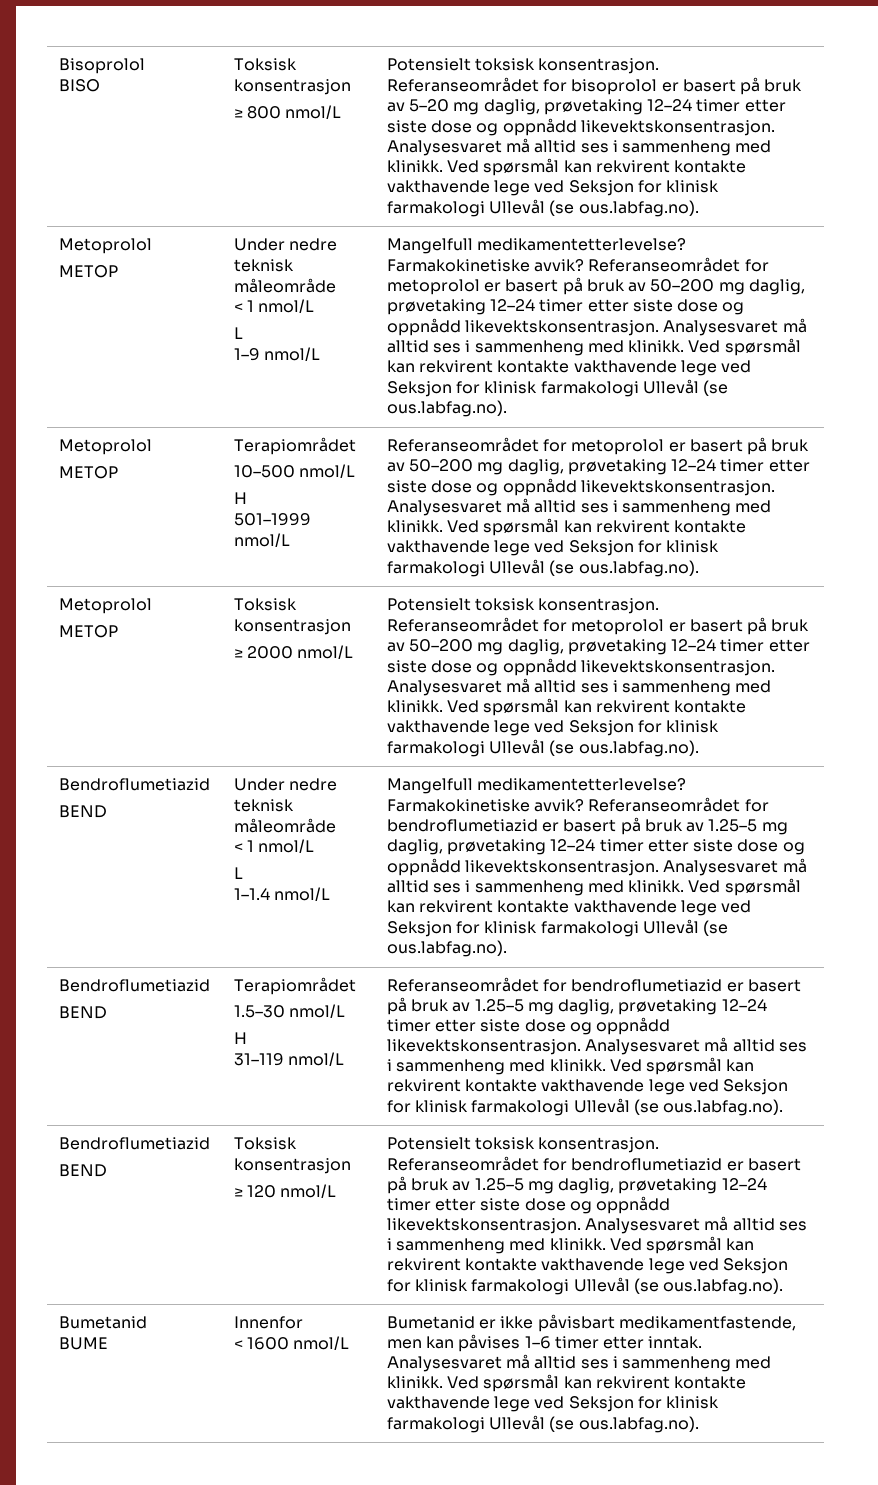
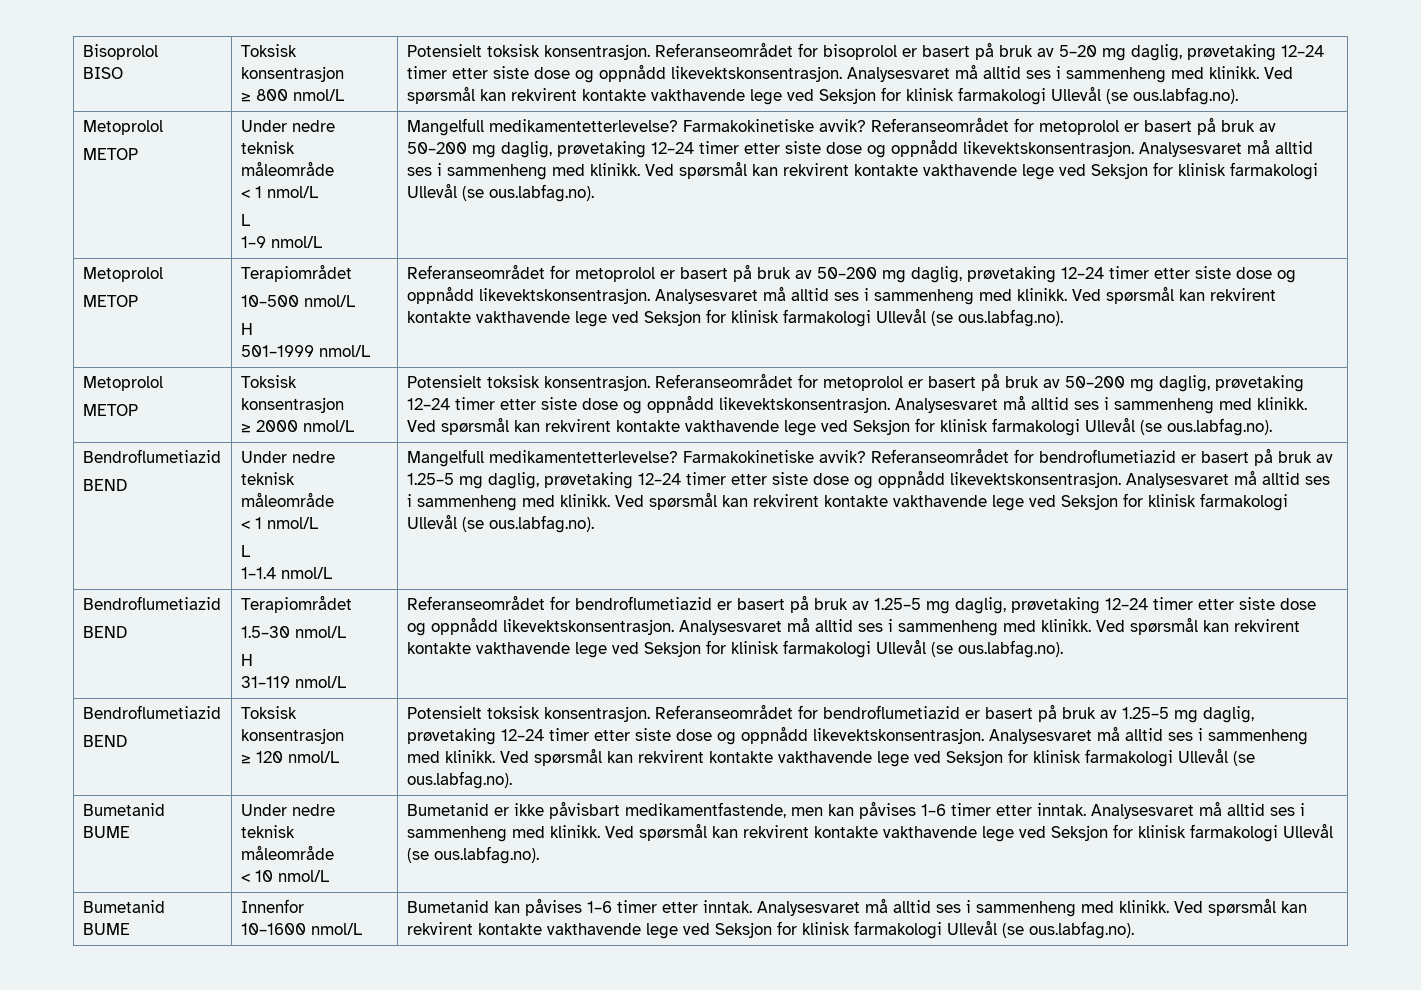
[233,1316,303,1329] [233,1337,289,1350] Innenfor // < 1600 -> [240,804,335,816] [240,825,295,838] [240,845,334,860] [240,870,273,882] Under nedre teknisk måleområde // < 10
(699, 1424) none -> [82,900,165,913] [82,923,130,935] [240,899,304,913] [240,923,362,935] [406,898,1307,917] [406,920,1134,939] // Bumetanid // BUME | Innenfor // 10–1600 nmol/L | Bumetanid kan påvises 1–6 timer etter inntak. Analysesvaret må alltid ses i sammenheng med klinikk. Ved spørsmål kan rekvirent kontakte vakthavende lege ved Seksjon for klinisk farmakologi Ullevål (se ous.labfag.no).

